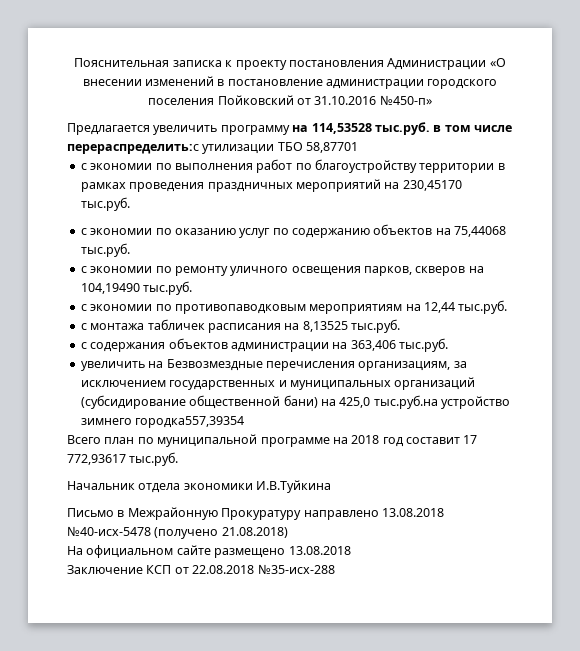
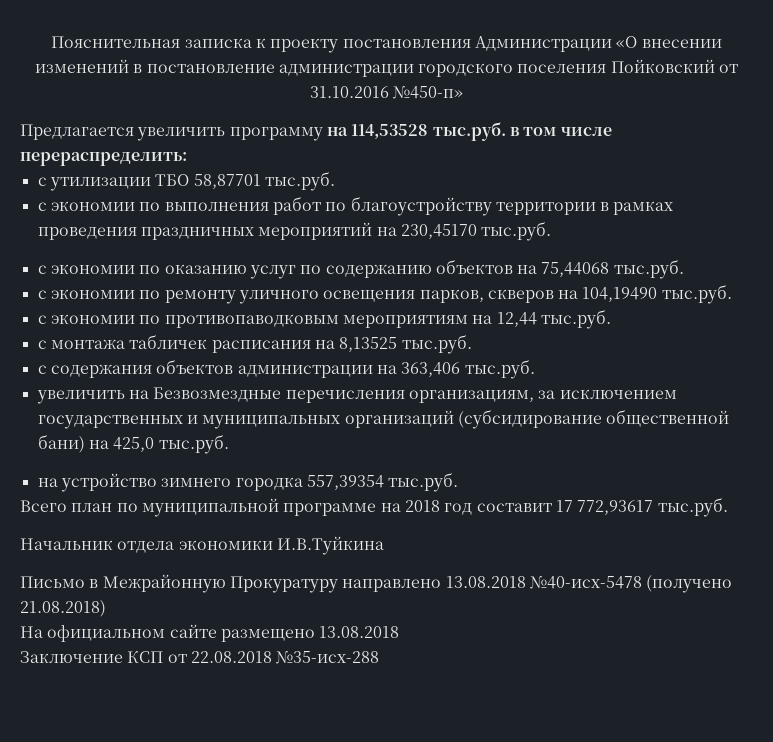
[67,144,199,154] перераспределить:с -> [20,152,187,166] [37,177,47,186] перераспределить: // с
(359, 147) none -> [264,171,335,191] тыс.руб.
[373,395,510,409] [80,416,245,428] тыс.руб.на устройство зимнего городка557,39354 -> [158,434,229,454] [37,472,459,492] тыс.руб. // на устройство зимнего городка 557,39354 тыс.руб.

